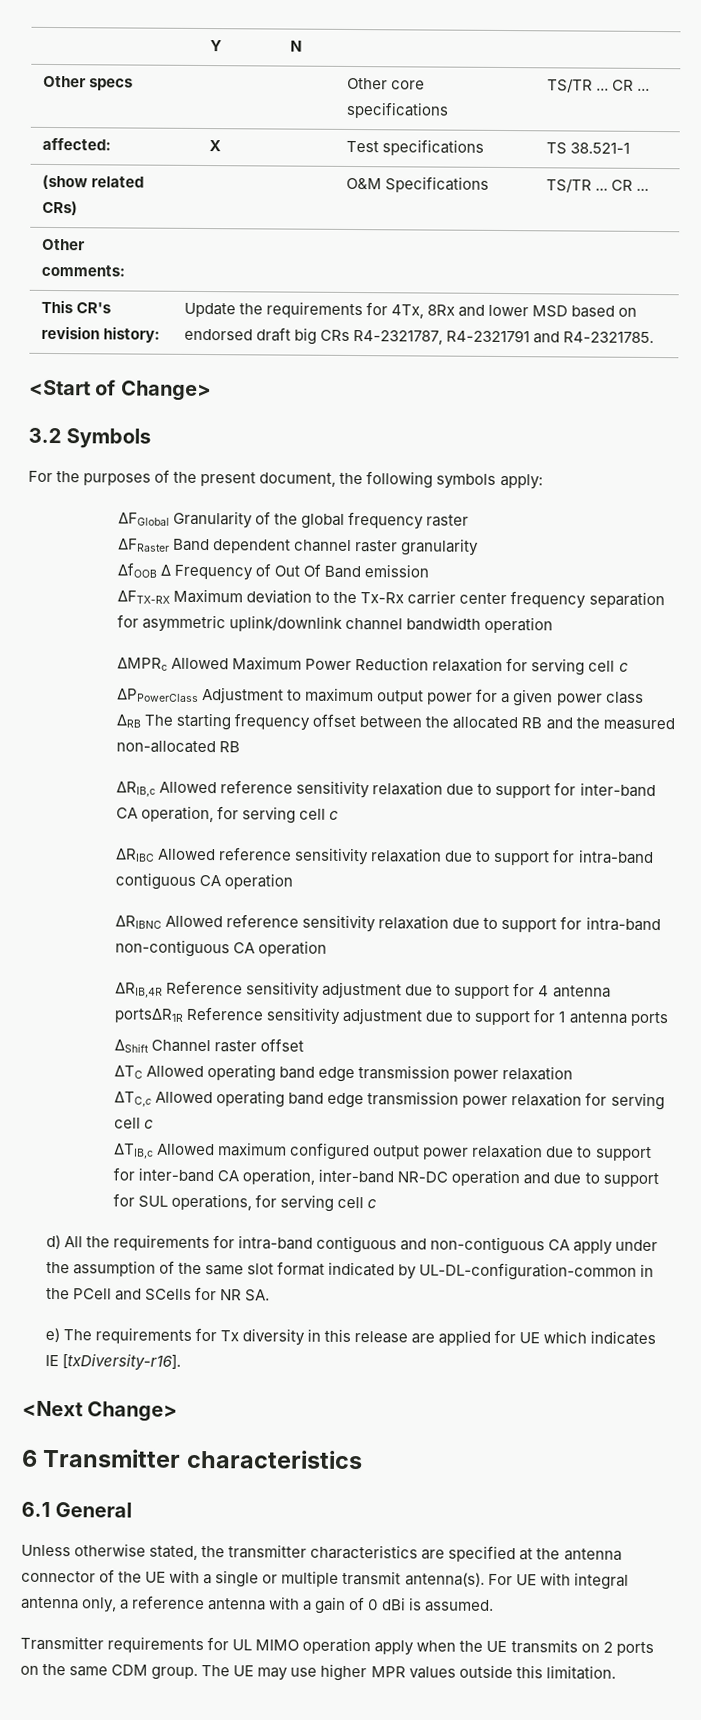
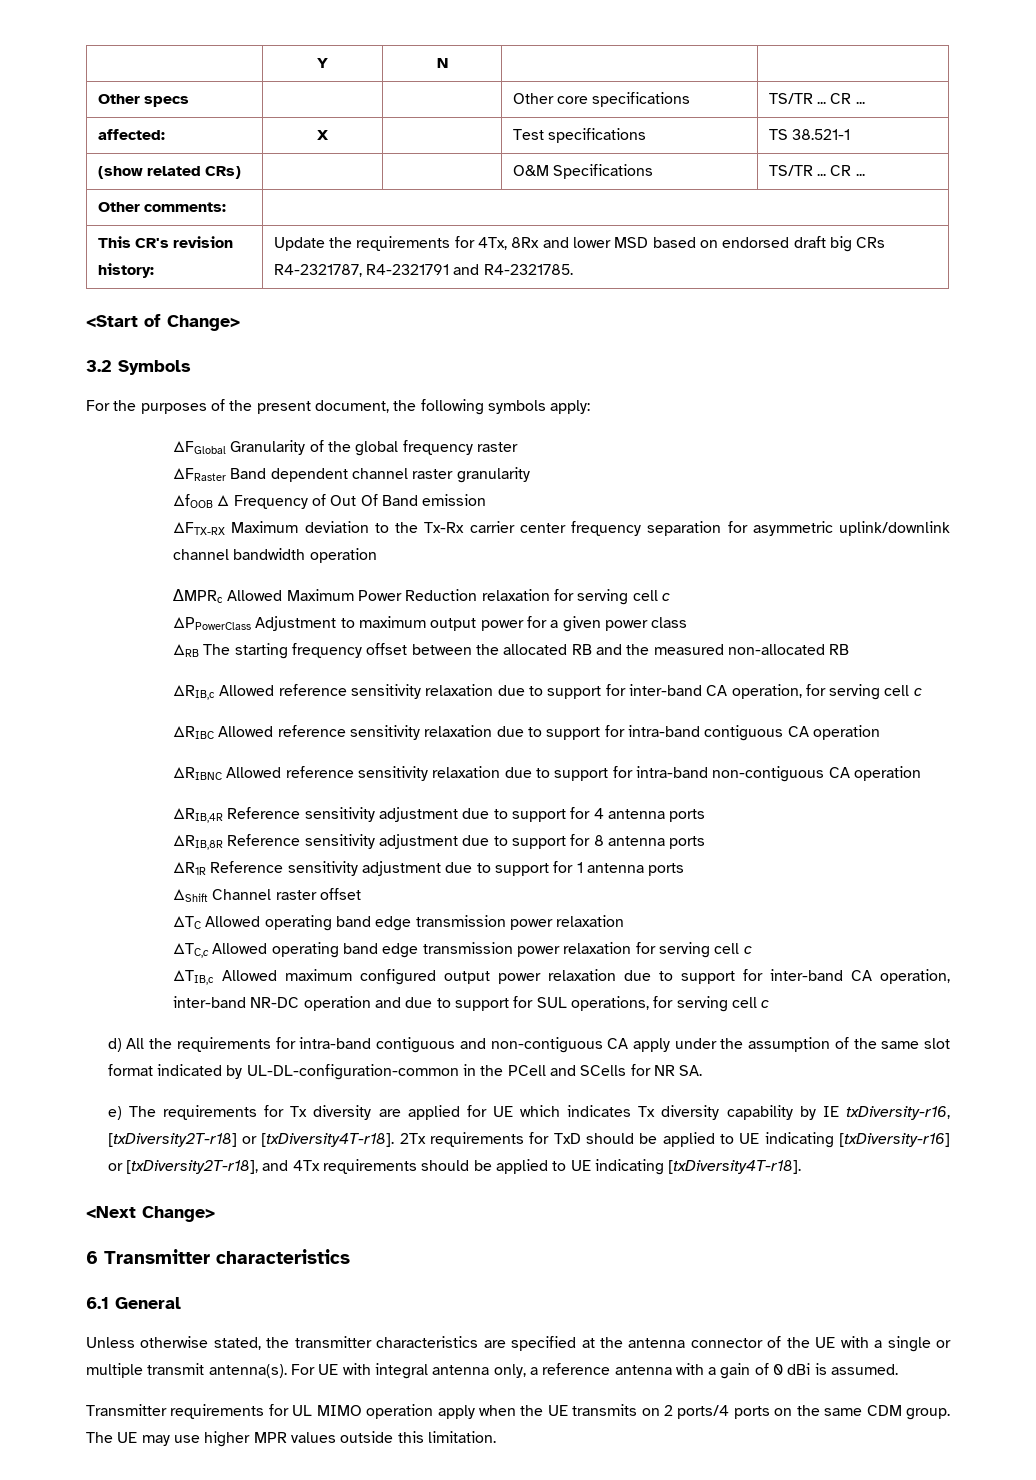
[114,1008,185,1023] portsΔR1R -> [669,809,706,822] [173,834,706,850] [173,862,207,875] ports // ΔRIB,8R Reference sensitivity adjustment due to support for 8 antenna ports // ΔR1R
[306,1328,408,1344] in this release -> (372, 1112) none
[44,1353,181,1371] IE [txDiversity-r16]. -> [638,1105,951,1120] [107,1132,950,1148] [107,1159,802,1175] Tx diversity capability by IE txDiversity-r16, [txDiversity2T-r18] or [txDiversity4T-r18]. 2Tx requirements for TxD should be applied to UE indicating [txDiversity-r16] or [txDiversity2T-r18], and 4Tx requirements should be applied to UE indicating [txDiversity4T-r18].
(613, 1647) none -> [677,1405,730,1419] ports/4

